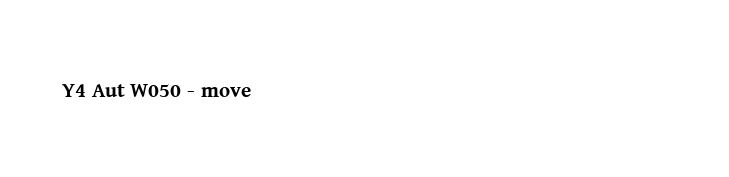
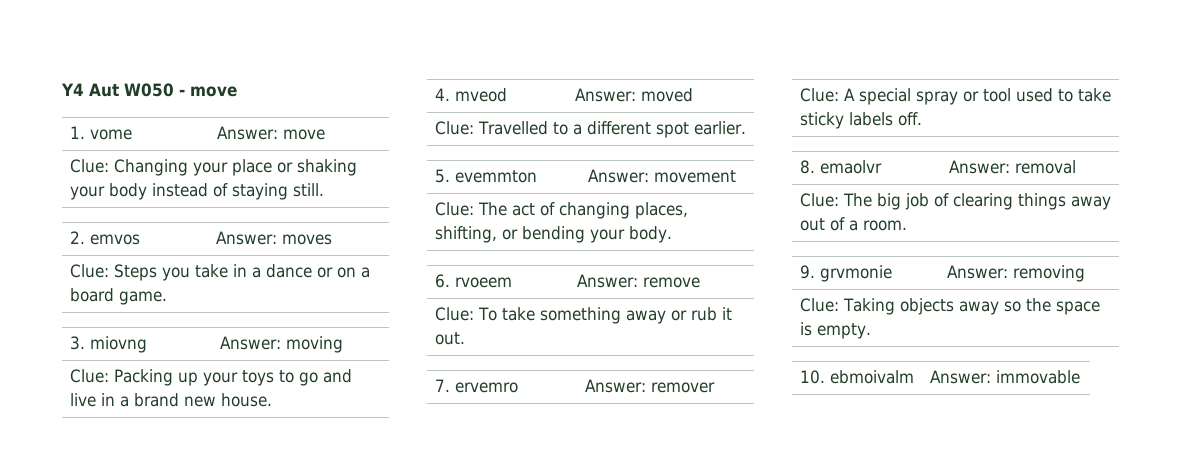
(251, 92) none -> [69,126,132,140] [216,126,325,140] [69,159,357,176] [69,183,324,200] [69,231,140,245] [215,231,332,245] [69,264,370,281] [69,288,167,305] [69,336,147,353] [219,336,343,353] [69,369,352,386] [69,393,272,407] [434,88,507,102] [574,88,693,102] [434,121,746,138] [434,169,537,183] [587,169,736,183] [434,202,688,219] [434,226,672,243] [434,274,512,288] [576,274,700,288] [434,307,732,324] [434,332,465,345] [434,379,518,393] [584,379,715,393] [799,88,1111,105] [799,112,922,129] [799,160,882,174] [948,160,1076,174] [799,193,1111,210] [799,217,907,231] [799,265,892,282] [946,265,1085,282] [799,298,1100,315] [799,322,871,339] [799,370,914,384] [929,370,1080,384] // 1. vome | Answer: move // Clue: Changing your place or shaking your body instead of staying still. // 2. emvos | Answer: moves // Clue: Steps you take in a dance or on a board game. // 3. miovng | Answer: moving // Clue: Packing up your toys to go and live in a brand new house. // 4. mveod | Answer: moved // Clue: Travelled to a different spot earlier. // 5. evemmton | Answer: movement // Clue: The act of changing places, shifting, or bending your body. // 6. rvoeem | Answer: remove // Clue: To take something away or rub it out. // 7. ervemro | Answer: remover // Clue: A special spray or tool used to take sticky labels off. // 8. emaolvr | Answer: removal // Clue: The big job of clearing things away out of a room. // 9. grvmonie | Answer: removing // Clue: Taking objects away so the space is empty. // 10. ebmoivalm | Answer: immovable

